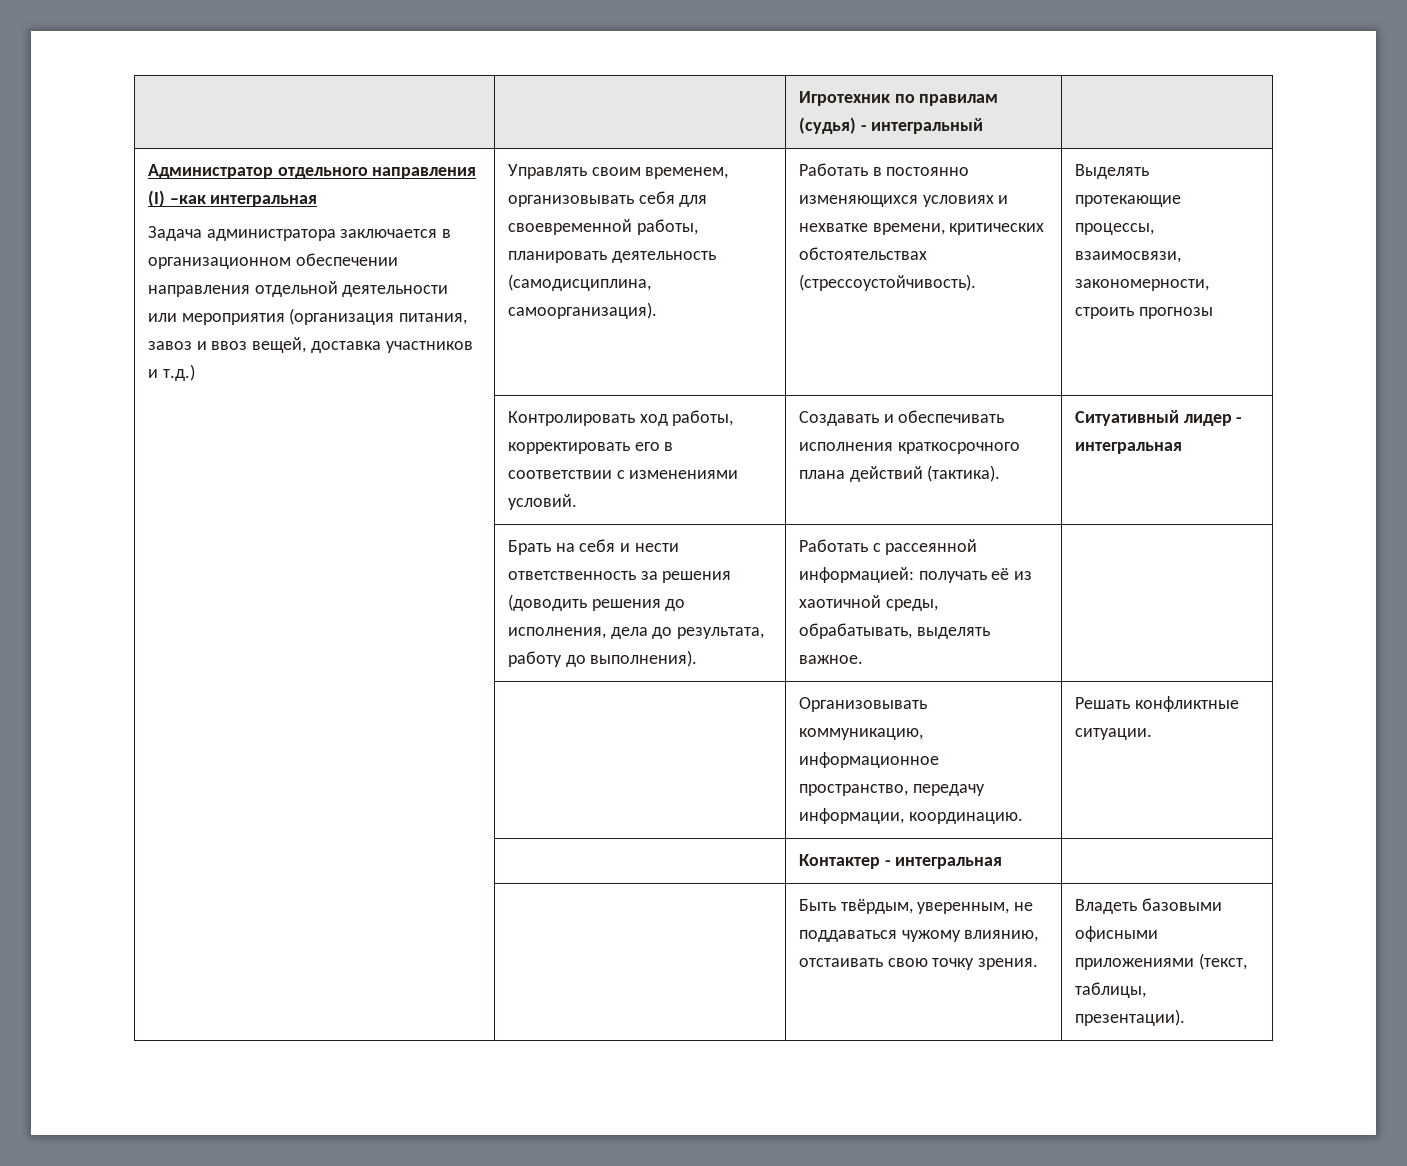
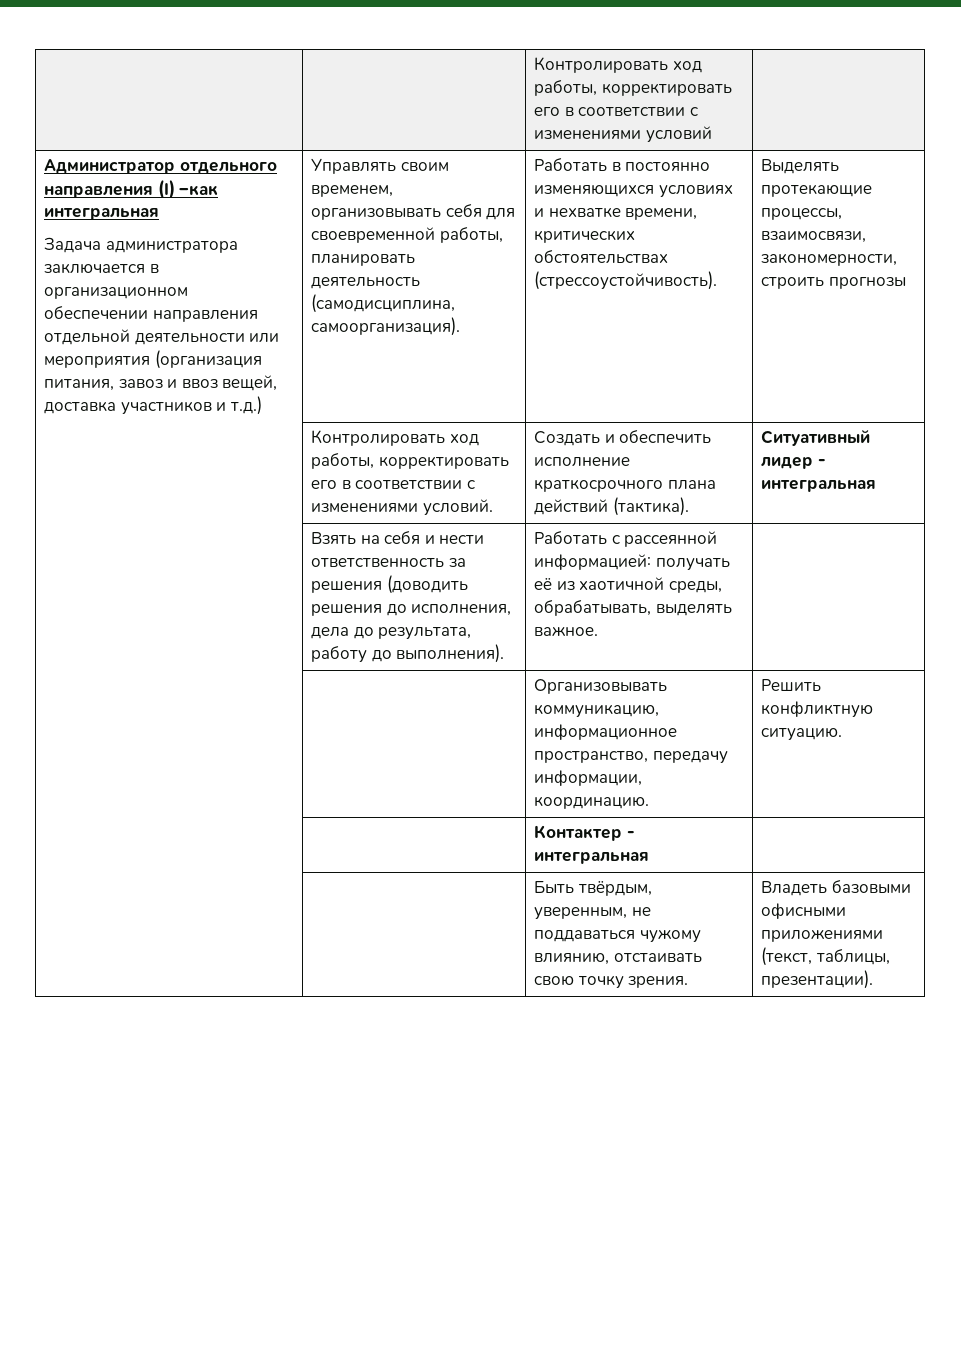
[798,91,999,106] [798,117,984,134] | | Игротехник по правилам (судья) - интегральный -> [534,57,702,73] [534,80,732,96] [534,107,699,116] [534,126,712,143] | | Контролировать ход работы, корректировать его в соответствии с изменениями условий
[798,410,1005,426] [798,442,893,451] Создавать и обеспечивать исполнения -> [534,430,712,446] [534,457,631,467] Создать и обеспечить исполнение
[507,540,551,555] Брать -> [311,532,357,545] Взять
[1074,696,1239,712] [1074,728,1152,740] Решать конфликтные ситуации. -> [761,679,822,691] [761,701,874,718] [761,728,843,741] Решить конфликтную ситуацию.

